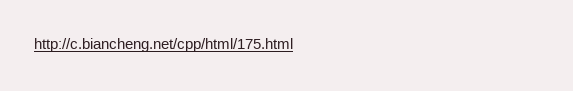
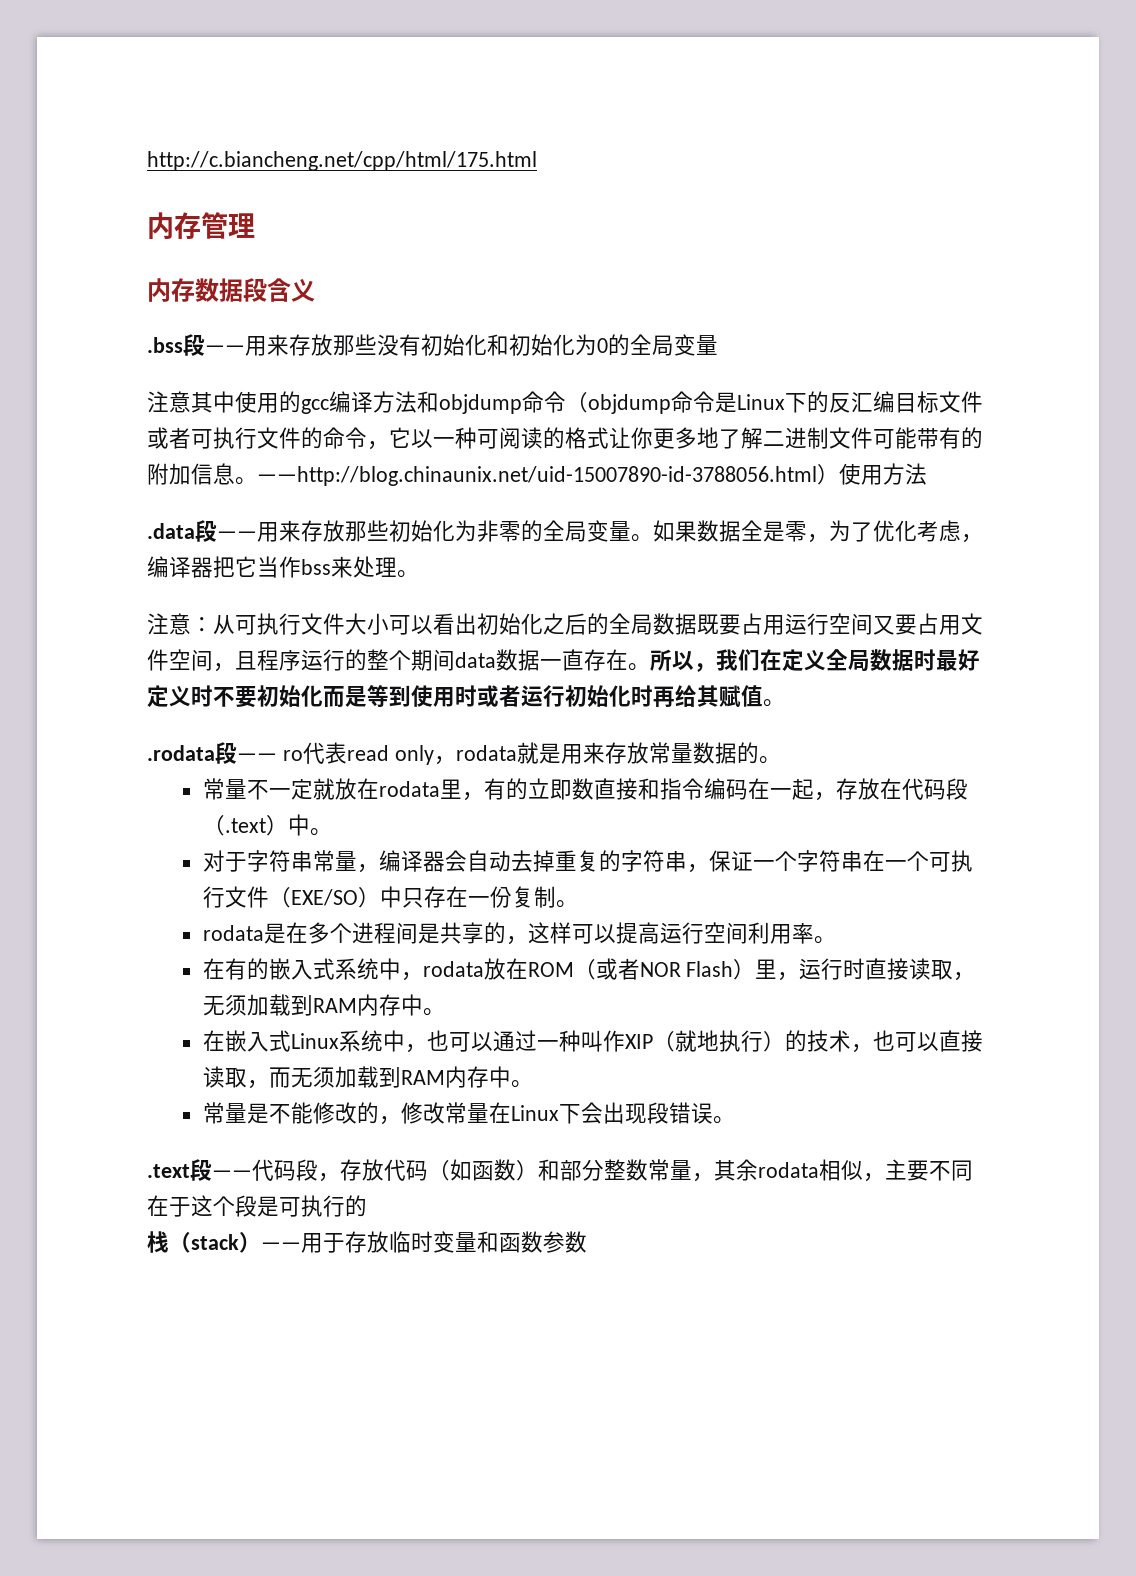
(293, 45) none -> [147,212,255,240] [147,278,315,302] [147,334,718,356] [147,391,983,414] [147,427,983,450] [147,463,927,486] [147,520,983,543] [147,556,419,578] [147,613,983,635] [147,649,980,672] [147,685,785,708] [147,742,781,765] [202,778,968,801] [202,814,332,836] [202,850,973,873] [202,886,578,908] [202,922,836,945] [202,958,976,981] [202,994,445,1016] [202,1030,983,1053] [202,1066,533,1089] [202,1102,735,1125] [147,1159,973,1182] [147,1195,367,1217] [147,1231,587,1253] // 内存管理 // 内存数据段含义 // .bss段——用来存放那些没有初始化和初始化为0的全局变量 // 注意其中使用的gcc编译方法和objdump命令（objdump命令是Linux下的反汇编目标文件或者可执行文件的命令，它以一种可阅读的格式让你更多地了解二进制文件可能带有的附加信息。——http://blog.chinaunix.net/uid-15007890-id-3788056.html）使用方法 // .data段——用来存放那些初始化为非零的全局变量。如果数据全是零，为了优化考虑，编译器把它当作bss来处理。 // 注意：从可执行文件大小可以看出初始化之后的全局数据既要占用运行空间又要占用文件空间，且程序运行的整个期间data数据一直存在。所以，我们在定义全局数据时最好定义时不要初始化而是等到使用时或者运行初始化时再给其赋值。 // .rodata段—— ro代表read only，rodata就是用来存放常量数据的。 // 常量不一定就放在rodata里，有的立即数直接和指令编码在一起，存放在代码段（.text）中。 // 对于字符串常量，编译器会自动去掉重复的字符串，保证一个字符串在一个可执行文件（EXE/SO）中只存在一份复制。 // rodata是在多个进程间是共享的，这样可以提高运行空间利用率。 // 在有的嵌入式系统中，rodata放在ROM（或者NOR Flash）里，运行时直接读取，无须加载到RAM内存中。 // 在嵌入式Linux系统中，也可以通过一种叫作XIP（就地执行）的技术，也可以直接读取，而无须加载到RAM内存中。 // 常量是不能修改的，修改常量在Linux下会出现段错误。 // .text段——代码段，存放代码（如函数）和部分整数常量，其余rodata相似，主要不同在于这个段是可执行的 // 栈（stack）——用于存放临时变量和函数参数

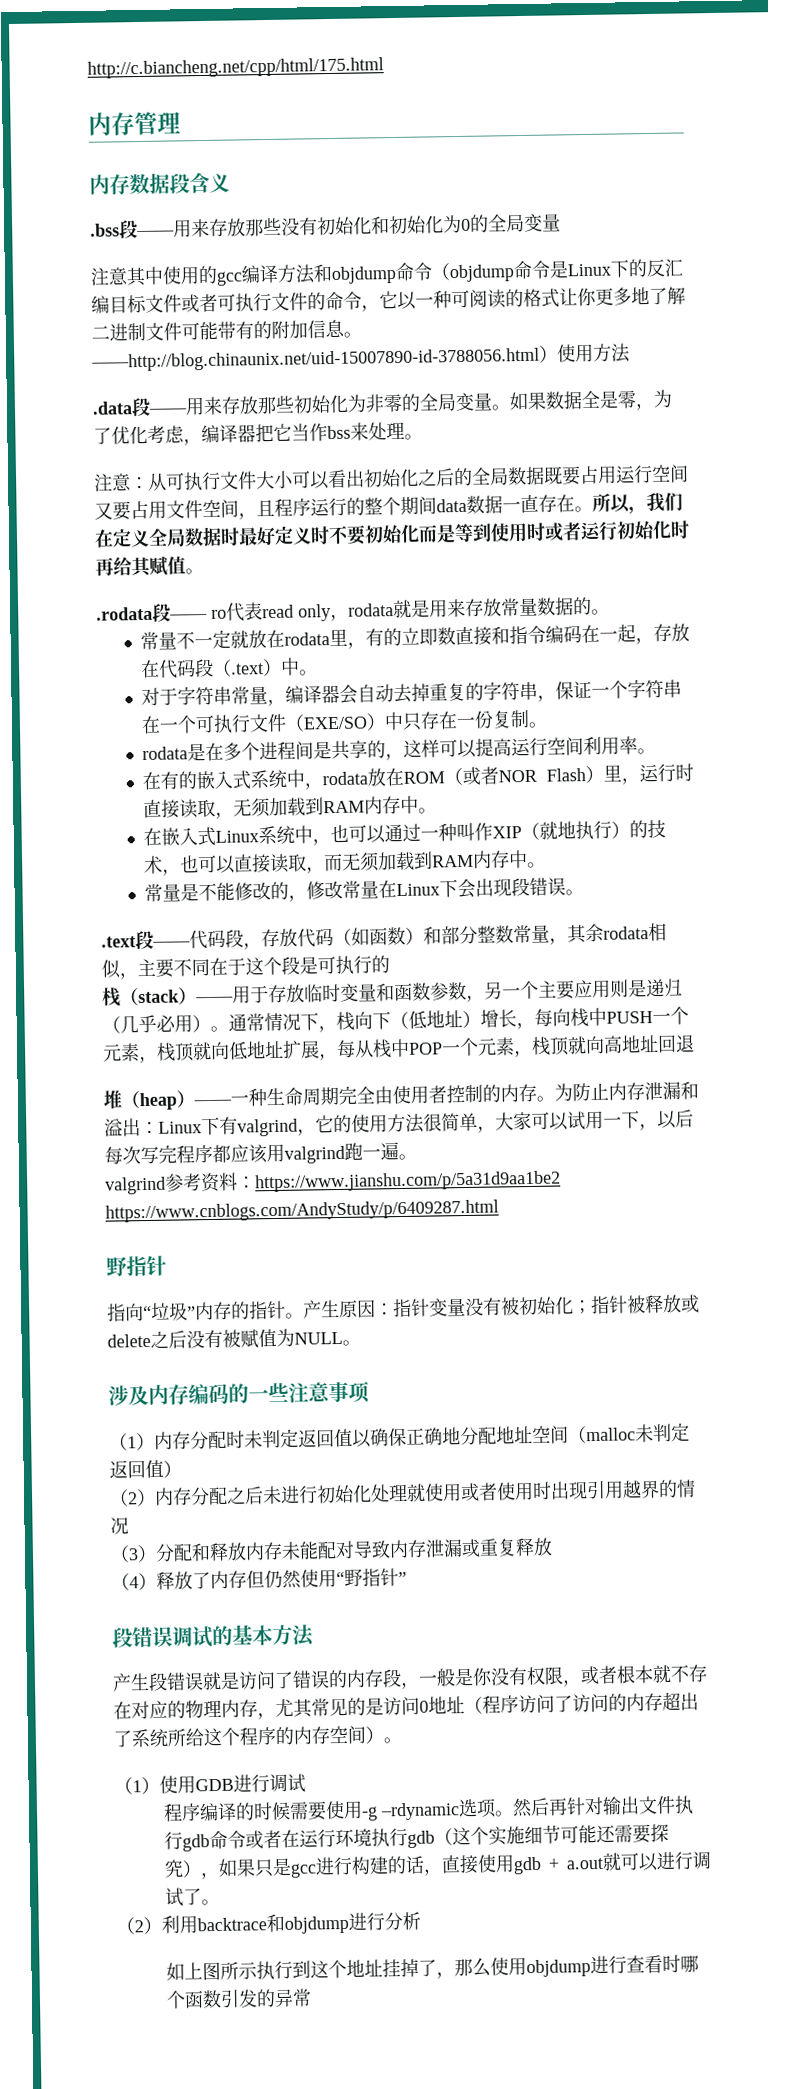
(587, 1242) none -> [466,978,683,1002] [102,1006,689,1034] [102,1034,695,1064] [103,1081,699,1111] [104,1109,694,1137] [104,1142,417,1165] [105,1170,561,1195] [105,1199,499,1223] [106,1255,167,1277] [107,1294,700,1322] [107,1328,361,1349] [108,1381,370,1406] [109,1422,690,1451] [109,1459,182,1479] [109,1479,696,1507] [110,1517,129,1535] [110,1537,553,1563] [111,1568,407,1591] [112,1624,315,1648] [112,1664,708,1692] [113,1691,699,1720] [113,1725,402,1748] [114,1773,306,1795] [163,1795,695,1822] [164,1823,670,1852] [164,1851,711,1880] [165,1887,221,1907] [116,1911,421,1935] [166,1954,700,1981] [166,1988,313,2009] ，另一个主要应用则是递归（几乎必用）。通常情况下，栈向下（低地址）增长，每向栈中PUSH一个元素，栈顶就向低地址扩展，每从栈中POP一个元素，栈顶就向高地址回退 // 堆（heap）——一种生命周期完全由使用者控制的内存。为防止内存泄漏和溢出：Linux下有valgrind，它的使用方法很简单，大家可以试用一下，以后每次写完程序都应该用valgrind跑一遍。 // valgrind参考资料：https://www.jianshu.com/p/5a31d9aa1be2 https://www.cnblogs.com/AndyStudy/p/6409287.html // 野指针 // 指向“垃圾”内存的指针。产生原因：指针变量没有被初始化；指针被释放或delete之后没有被赋值为NULL。 // 涉及内存编码的一些注意事项 // （1）内存分配时未判定返回值以确保正确地分配地址空间（malloc未判定返回值） // （2）内存分配之后未进行初始化处理就使用或者使用时出现引用越界的情况 // （3）分配和释放内存未能配对导致内存泄漏或重复释放 // （4）释放了内存但仍然使用“野指针” // 段错误调试的基本方法 // 产生段错误就是访问了错误的内存段，一般是你没有权限，或者根本就不存在对应的物理内存，尤其常见的是访问0地址（程序访问了访问的内存超出了系统所给这个程序的内存空间）。 // （1）使用GDB进行调试 // 程序编译的时候需要使用-g –rdynamic选项。然后再针对输出文件执行gdb命令或者在运行环境执行gdb（这个实施细节可能还需要探究），如果只是gcc进行构建的话，直接使用gdb + a.out就可以进行调试了。 // （2）利用backtrace和objdump进行分析 // 如上图所示执行到这个地址挂掉了，那么使用objdump进行查看时哪个函数引发的异常

